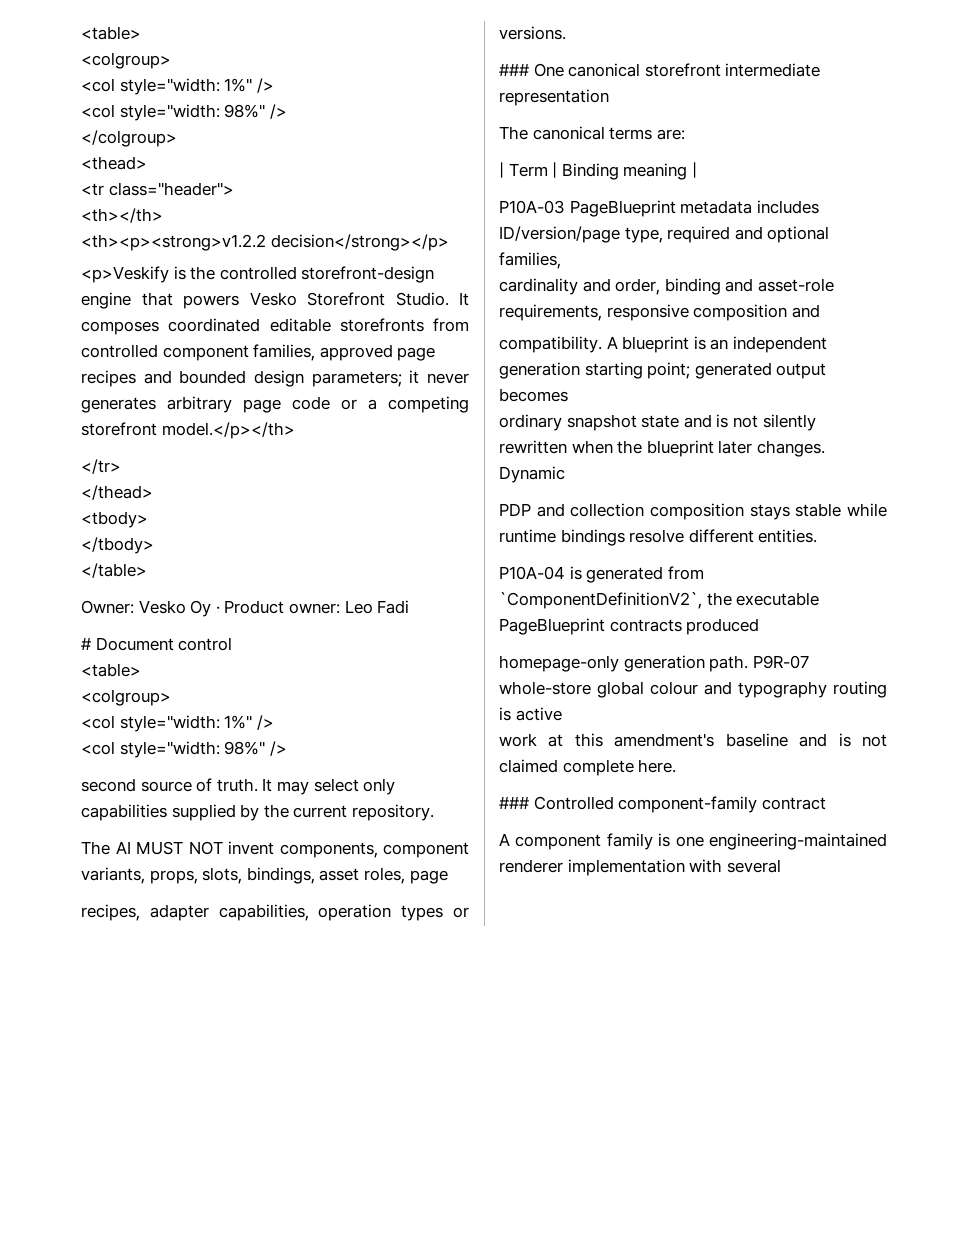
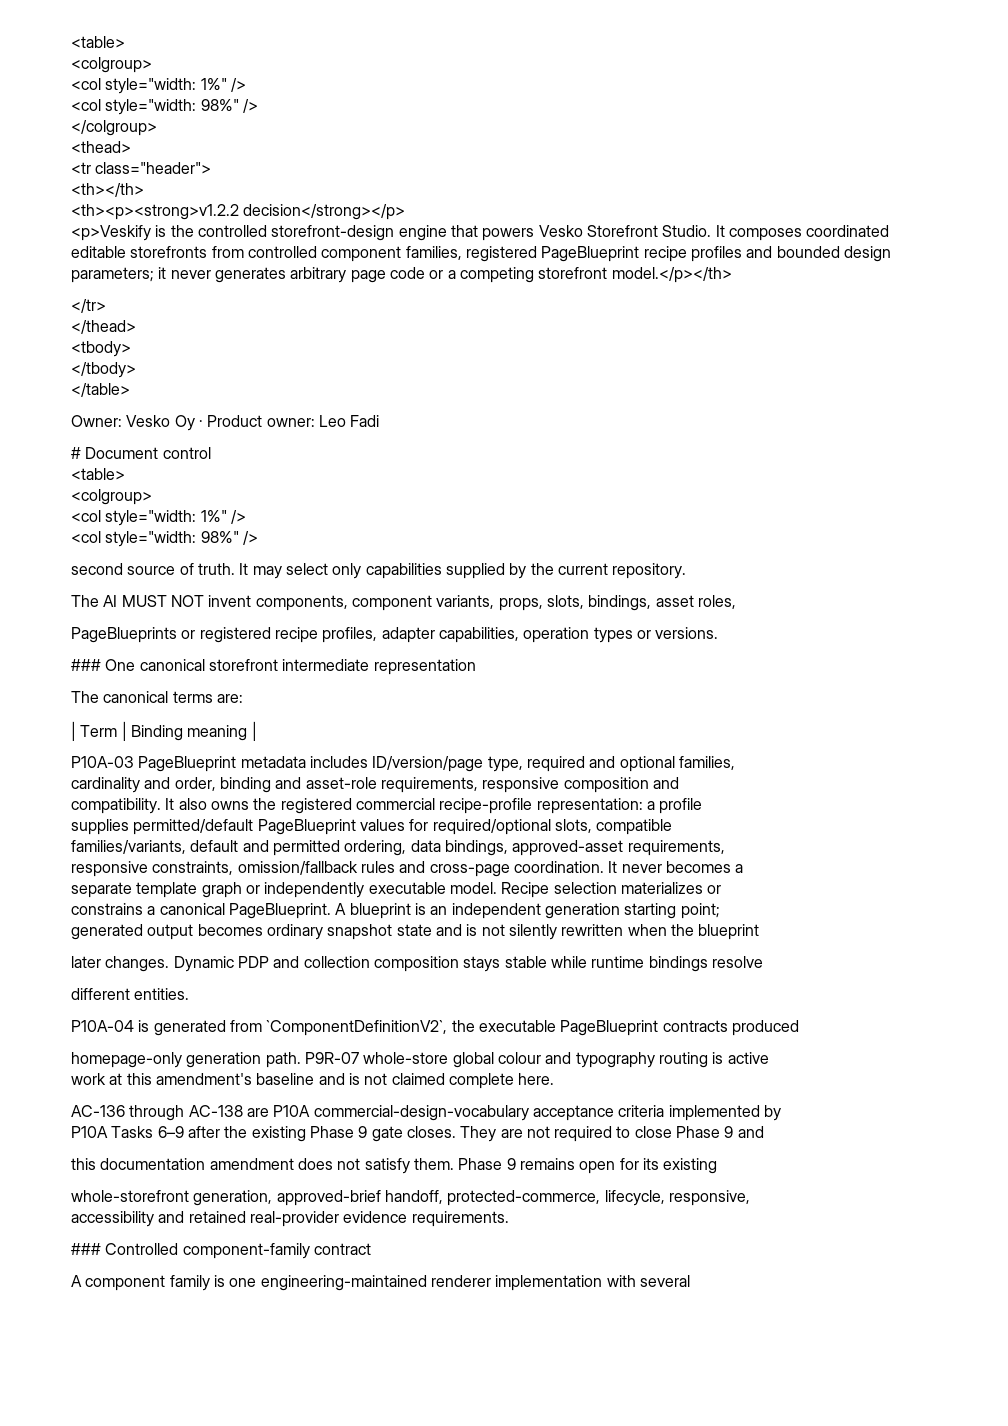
[319,344,436,361] [81,370,136,387] approved page recipes -> [465,246,742,262] registered PageBlueprint recipe profiles
[409,870,448,884] [81,904,140,921] page // recipes, -> [71,627,378,643] // PageBlueprints or registered recipe profiles,
(602, 344) none -> [165,798,703,814] [71,819,673,835] [71,840,725,856] [71,861,744,877] [71,882,722,898] [71,903,331,919] It also owns the registered commercial recipe-profile representation: a profile // supplies permitted/default PageBlueprint values for required/optional slots, compatible // families/variants, default and permitted ordering, data bindings, approved-asset requirements, // responsive constraints, omission/fallback rules and cross-page coordination. It never becomes a // separate template graph or independently executable model. Recipe selection materializes or // constrains a canonical PageBlueprint.
(691, 370) none -> (720, 911) //
(568, 395) // -> (263, 930) none
(714, 448) none -> (760, 932) //
(565, 474) // -> (234, 964) none
(685, 536) none -> (763, 962) //
(677, 766) none -> [71,1105,781,1121] [71,1126,764,1142] [71,1158,718,1174] [71,1190,750,1206] [71,1211,509,1227] // AC-136 through AC-138 are P10A commercial-design-vocabulary acceptance criteria implemented by // P10A Tasks 6–9 after the existing Phase 9 gate closes. They are not required to close Phase 9 and // this documentation amendment does not satisfy them. Phase 9 remains open for its existing // whole-storefront generation, approved-brief handoff, protected-commerce, lifecycle, responsive, // accessibility and retained real-provider evidence requirements.

